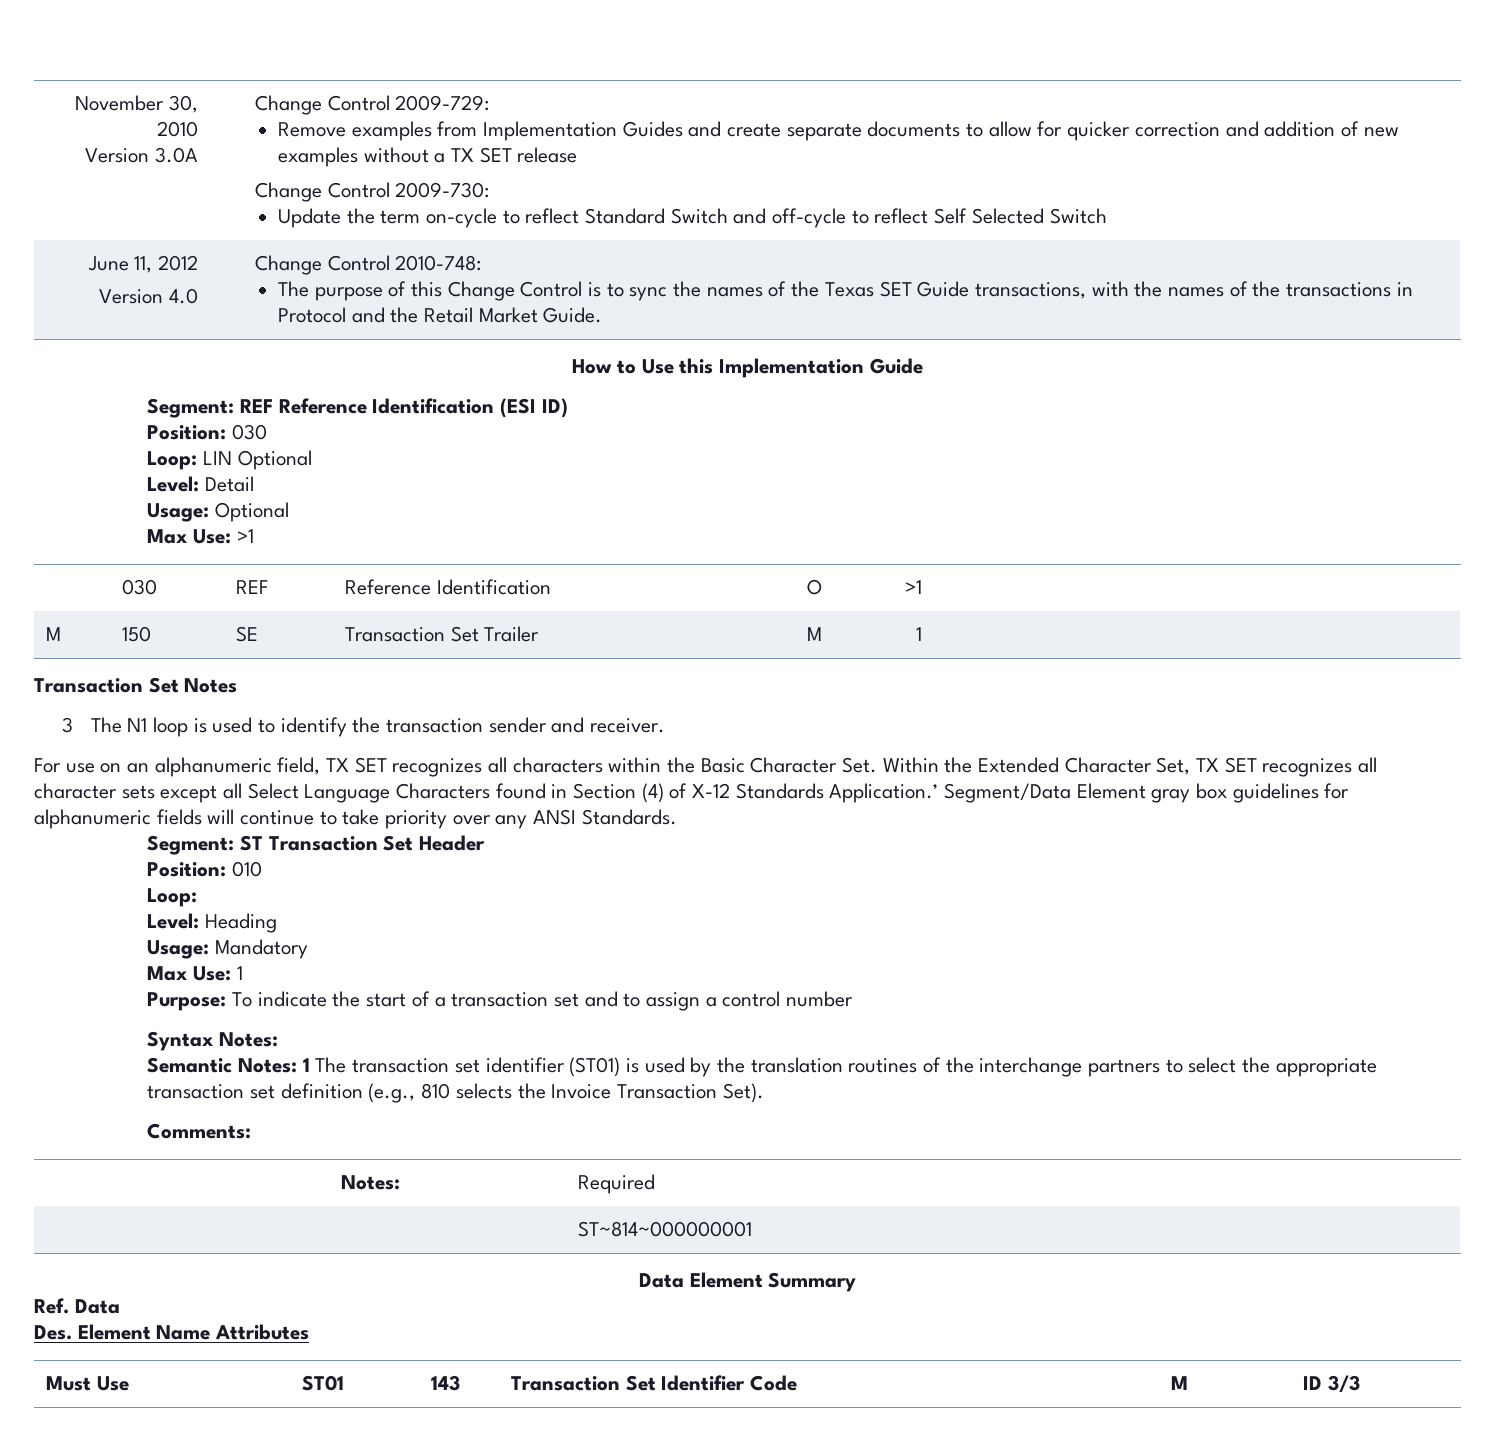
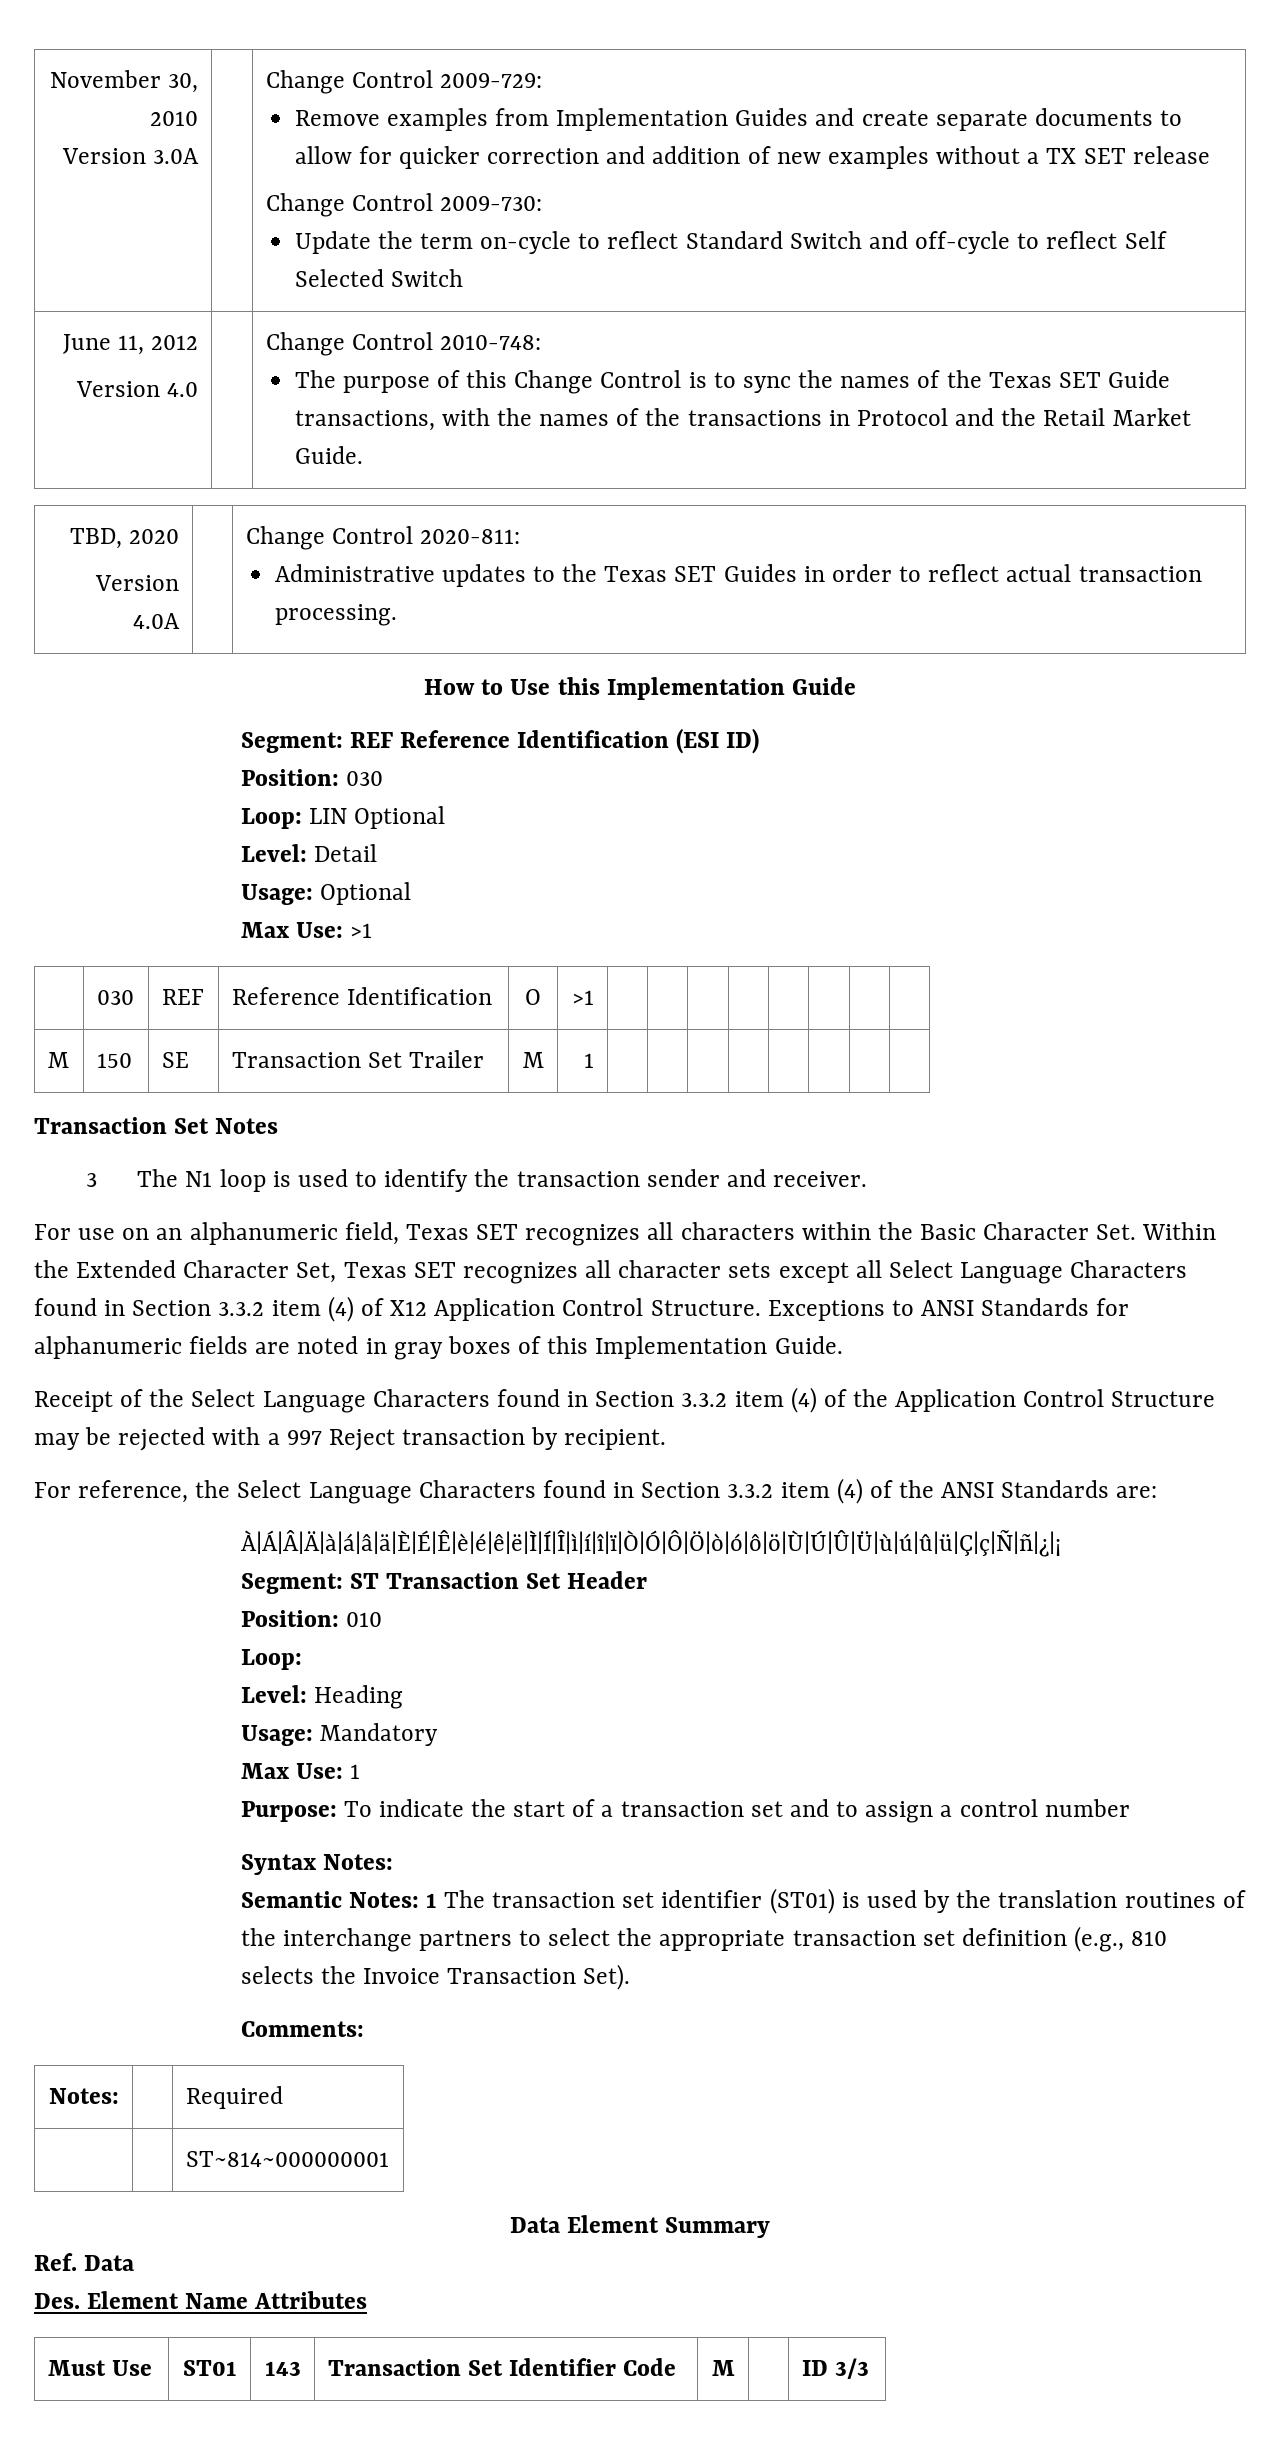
(603, 315) none -> [70,528,180,549] [95,575,180,591] [133,613,181,629] [245,526,520,550] [274,564,1202,587] [274,604,397,626] // TBD, 2020 // Version 4.0A | | Change Control 2020-811: // Administrative updates to the Texas SET Guides in order to reflect actual transaction processing.
[326,758,350,772] TX -> [405,1224,469,1240] Texas
[1196,758,1220,772] TX -> [343,1262,407,1278] Texas
[641,783,1350,803] [34,809,677,829] (4) of X-12 Standards Application.’ Segment/Data Element gray box guidelines for alphanumeric fields will continue to take priority over any ANSI Standards. -> [218,1296,1130,1322] [34,1336,843,1360] [34,1387,1216,1413] [34,1427,667,1451] [34,1478,1158,1504] [240,1530,1061,1557] 3.3.2 item (4) of X12 Application Control Structure. Exceptions to ANSI Standards for alphanumeric fields are noted in gray boxes of this Implementation Guide. // Receipt of the Select Language Characters found in Section 3.3.2 item (4) of the Application Control Structure may be rejected with a 997 Reject transaction by recipient. // For reference, the Select Language Characters found in Section 3.3.2 item (4) of the ANSI Standards are: // À|Á|Â|Ä|à|á|â|ä|È|É|Ê|è|é|ê|ë|Ì|Í|Î|ì|í|î|ï|Ò|Ó|Ô|Ö|ò|ó|ô|ö|Ù|Ú|Û|Ü|ù|ú|û|ü|Ç|ç|Ñ|ñ|¿|¡

